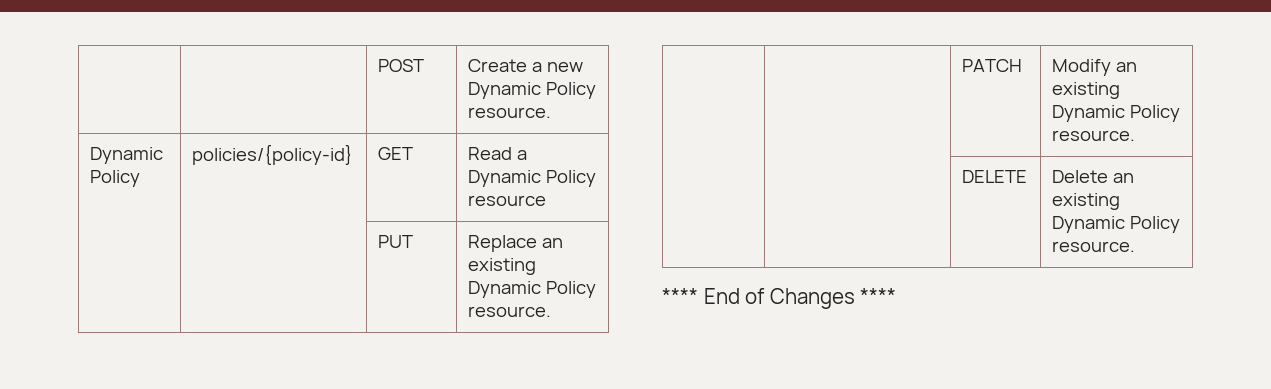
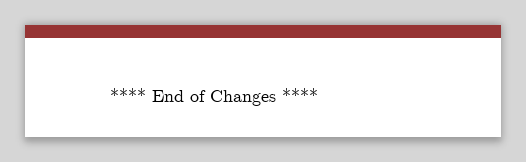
[378,59,425,72] [468,59,584,72] [468,82,597,99] [468,107,552,118] [90,147,164,164] [90,170,141,187] [192,144,354,165] [378,147,414,160] [468,147,528,160] [468,170,597,187] [468,195,547,206] [378,235,414,248] [468,235,564,252] [468,258,537,275] [468,281,597,298] [468,306,552,317] [962,59,1023,72] [1052,59,1138,76] [1052,82,1121,99] [1052,105,1181,122] [1052,130,1136,141] [962,170,1028,183] [1052,170,1135,183] [1052,193,1121,210] [1052,216,1181,233] [1052,241,1136,252] | | POST | Create a new Dynamic Policy resource. // Dynamic Policy | policies/{policy-id} | GET | Read a Dynamic Policy resource // | | PUT | Replace an existing Dynamic Policy resource. // | | PATCH | Modify an existing Dynamic Policy resource. // | | DELETE | Delete an existing Dynamic Policy resource. // -> (110, 95) none

